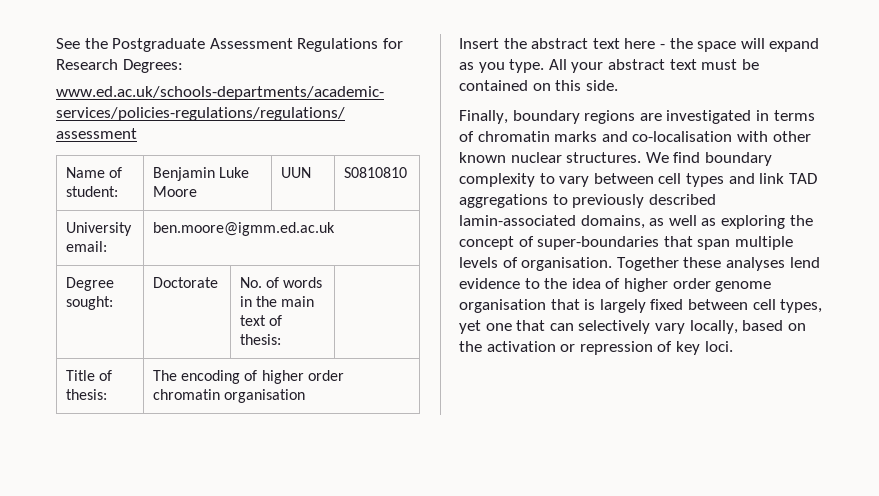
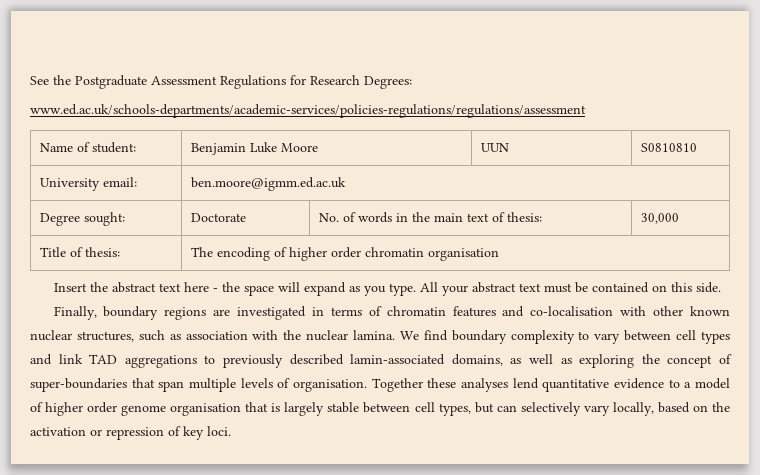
(282, 339) none -> [640,213,679,224] 30,000
[554,131,598,142] marks -> [452,306,496,317] features
[566,152,642,163] structures. -> [76,330,396,342] structures, such as association with the nuclear lamina.
(820, 262) none -> [542,379,610,392] quantitative
[544,278,601,289] the idea -> [684,378,730,389] a model
[650,299,684,310] fixed -> [327,402,360,413] stable
[459,320,546,334] yet one that -> [474,402,494,413] but

